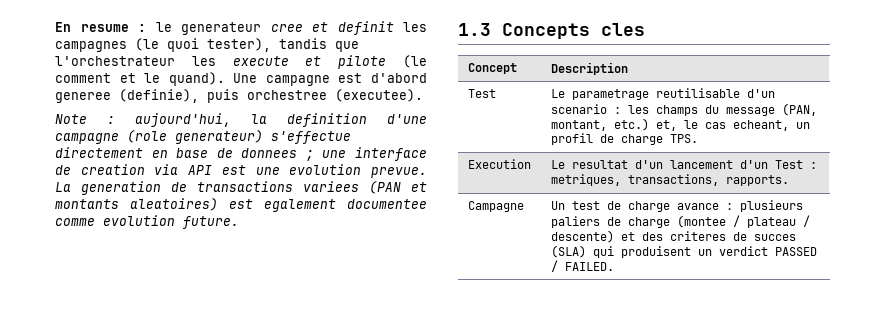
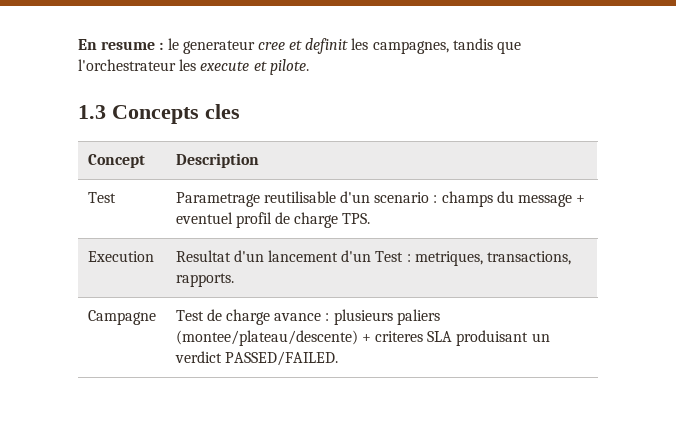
[55,38,271,52] campagnes (le quoi tester), -> [372,41,449,54] campagnes,
[338,55,428,69] [55,72,427,86] [55,89,423,103] [55,113,427,127] [55,130,351,144] [55,147,427,161] [55,164,428,178] [55,181,427,195] [55,198,427,212] [55,215,239,229] pilote (le comment et le quand). Une campagne est d'abord generee (definie), puis orchestree (executee). // Note : aujourd'hui, la definition d'une campagne (role generateur) s'effectue directement en base de donnees ; une interface de creation via API est une evolution prevue. La generation de transactions variees (PAN et montants aleatoires) est egalement documentee comme evolution future. -> [269,59,309,75] pilote.
[550,89,649,100] Le parametrage -> [175,192,260,207] Parametrage
[627,105,649,114] les -> (438, 199) none
[781,103,817,116] [550,118,810,131] (PAN, montant, etc.) et, le cas echeant, un -> [576,195,586,203] [175,212,233,224] + eventuel
[550,160,628,169] Le resultat -> [175,250,231,262] Resultat
[550,201,600,210] Un test -> [175,310,204,321] Test
[606,215,810,228] [550,230,796,243] [550,245,817,258] [550,260,614,272] de charge (montee / plateau / descente) et des criteres de succes (SLA) qui produisent un verdict PASSED / FAILED. -> [175,330,550,346] [174,351,338,366] (montee/plateau/descente) + criteres SLA produisant un verdict PASSED/FAILED.

